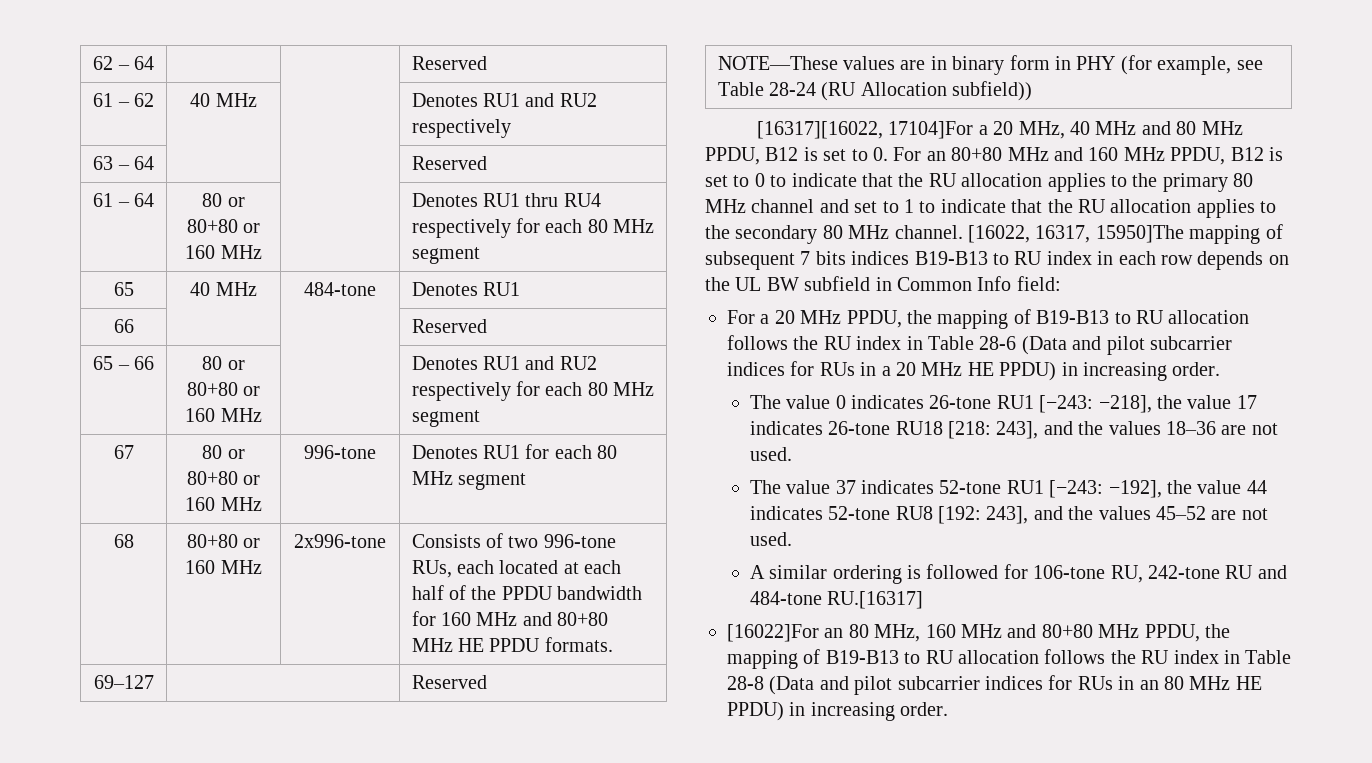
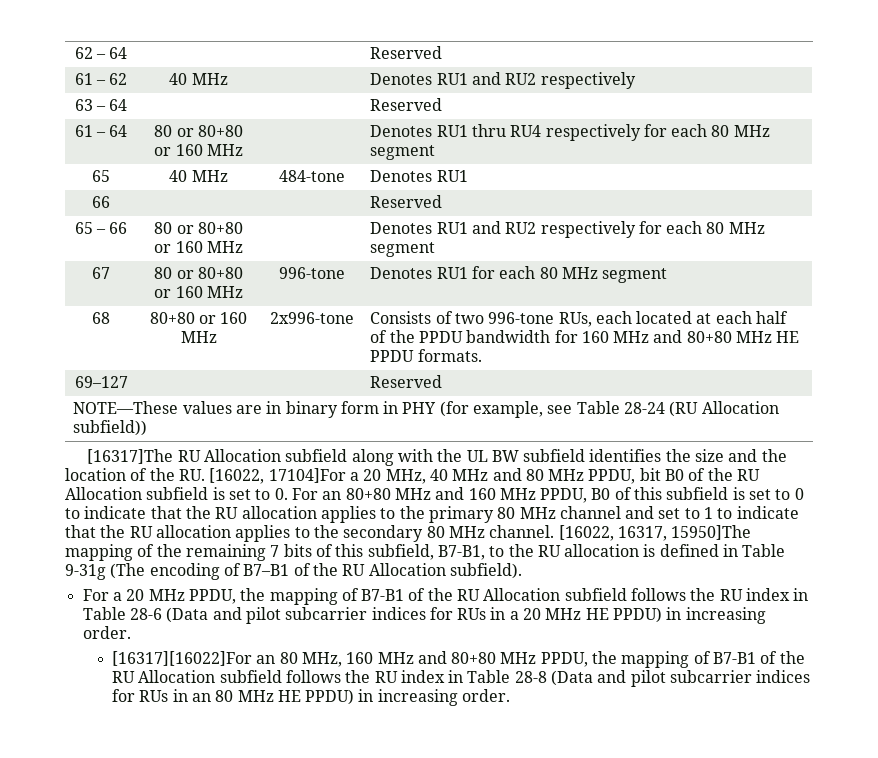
[756,121,883,139] [16317][16022, -> [87,449,787,466] [65,468,265,484] [16317]The RU Allocation subfield along with the UL BW subfield identifies the size and the location of the RU. [16022,
[765,147,799,161] B12 -> [639,468,761,481] [65,487,209,500] bit B0 of the RU Allocation subfield
[1230,147,1264,161] B12 -> [591,487,729,500] B0 of this subfield
[705,251,1289,270] [705,276,1061,291] subsequent 7 bits indices B19-B13 to RU index in each row depends on the UL BW subfield in Common Info field: -> [156,544,786,561] [65,563,522,580] the remaining 7 bits of this subfield, B7-B1, to the RU allocation is defined in Table 9-31g (The encoding of B7–B1 of the RU Allocation subfield).
[1036,310,1250,324] B19-B13 to RU allocation -> [361,588,627,601] B7-B1 of the RU Allocation subfield
[749,395,1257,413] [749,421,1278,439] [749,447,792,461] [749,480,1267,498] [749,506,1268,524] [749,532,792,546] [749,564,1287,584] [749,591,924,609] [727,624,819,642] The value 0 indicates 26-tone RU1 [−243: −218], the value 17 indicates 26-tone RU18 [218: 243], and the values 18–36 are not used. // The value 37 indicates 52-tone RU1 [−243: −192], the value 44 indicates 52-tone RU8 [192: 243], and the values 45–52 are not used. // A similar ordering is followed for 106-tone RU, 242-tone RU and 484-tone RU.[16317] // [16022]For -> [111,651,252,666] [16317][16022]For
[825,650,1039,664] B19-B13 to RU allocation -> [713,651,805,664] [111,670,282,683] B7-B1 of the RU Allocation subfield

